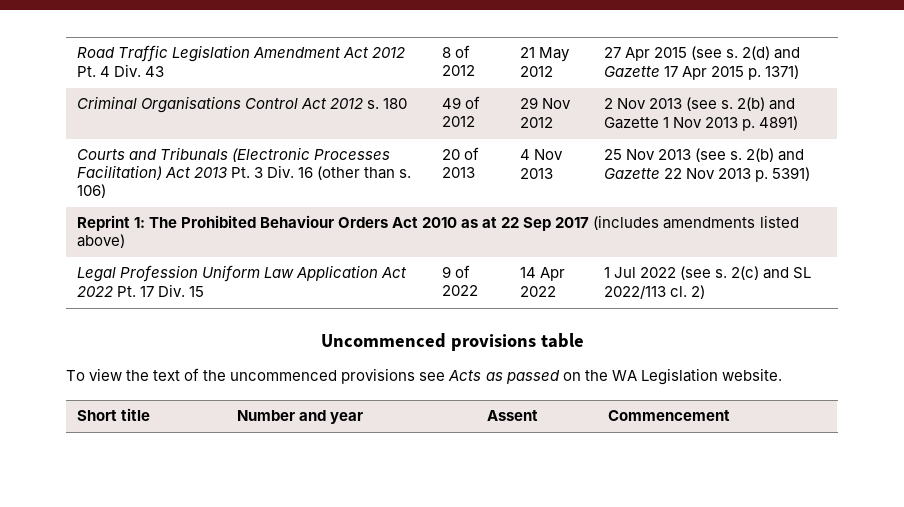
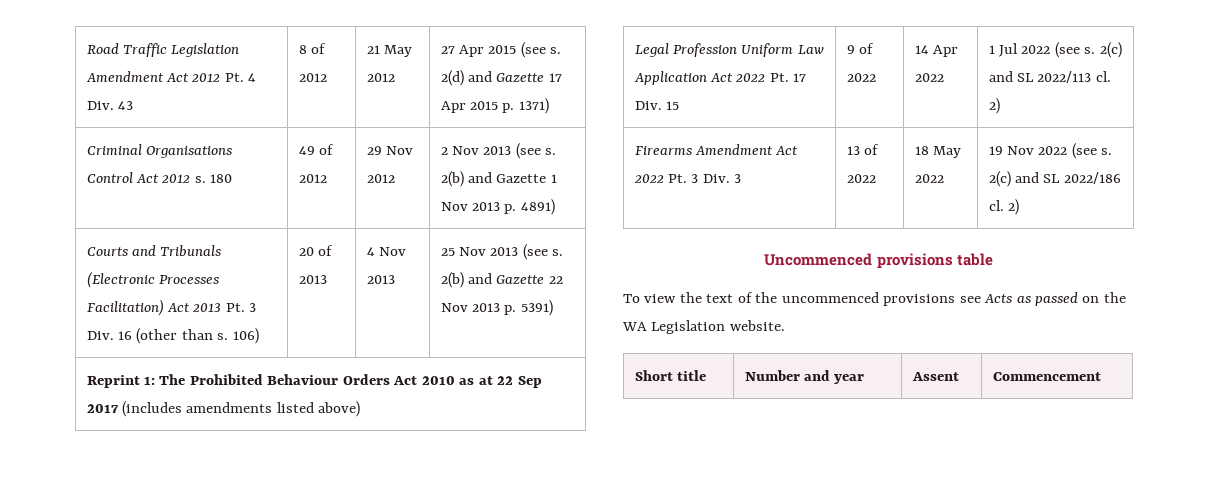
(705, 292) none -> [634,144,799,155] [633,174,742,184] [846,144,879,155] [846,174,876,183] [914,146,961,158] [914,174,944,183] [988,143,1113,159] [988,171,1121,187] [988,199,1019,215] // Firearms Amendment Act 2022 Pt. 3 Div. 3 | 13 of 2022 | 18 May 2022 | 19 Nov 2022 (see s. 2(c) and SL 2022/186 cl. 2)

